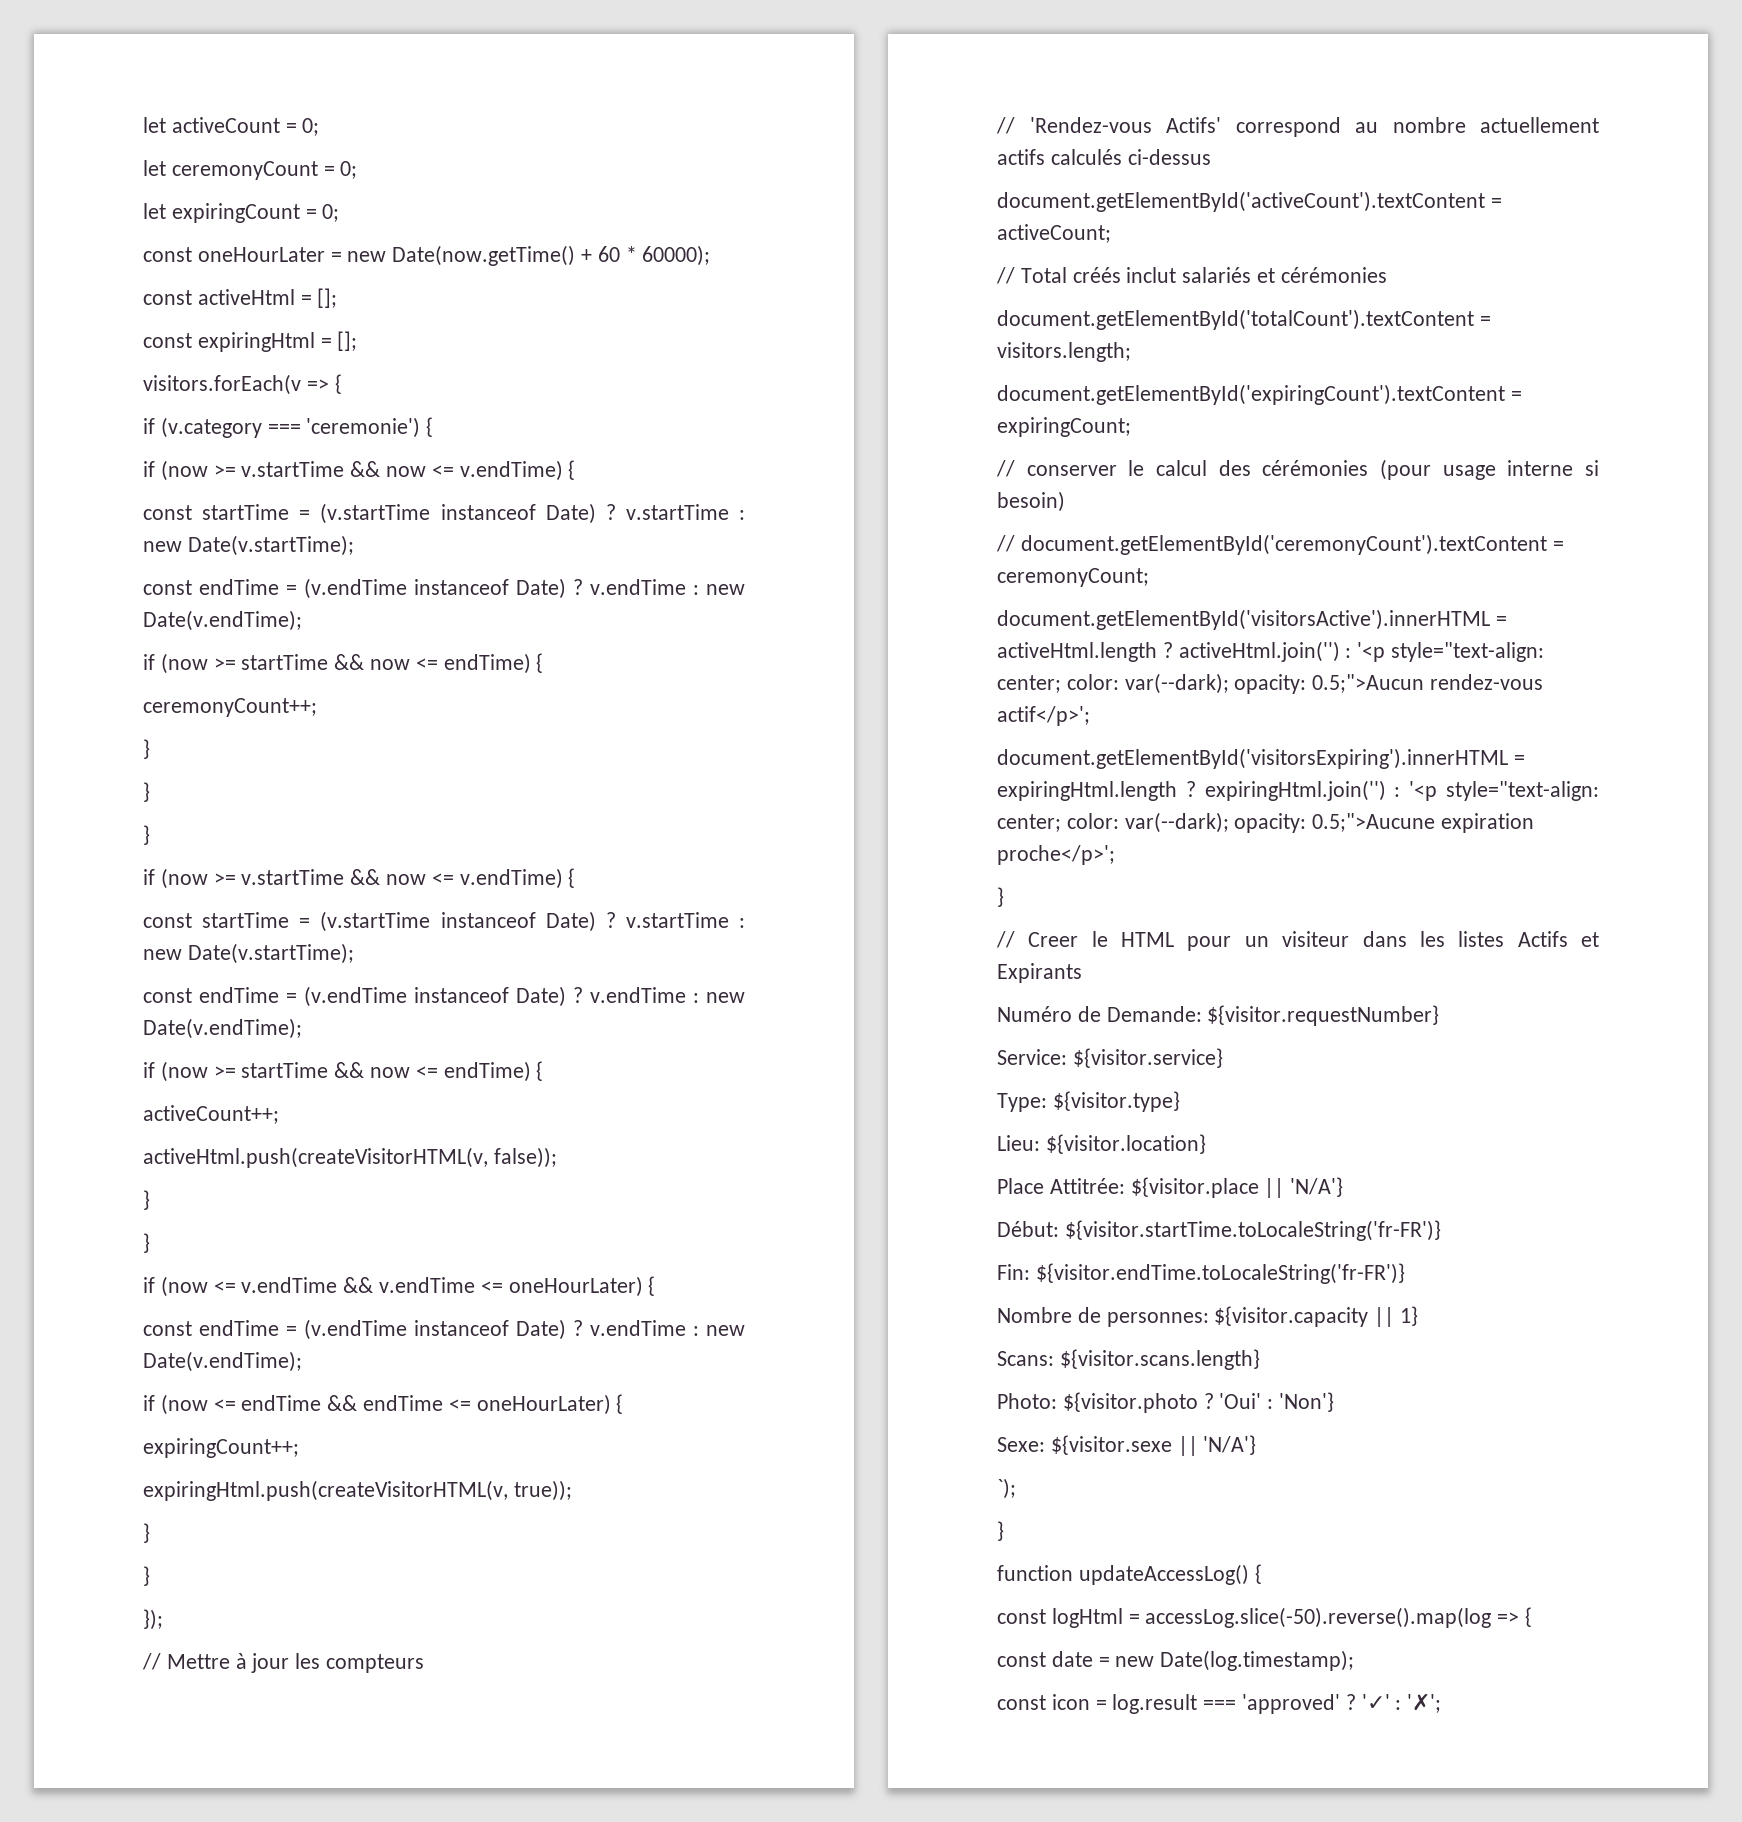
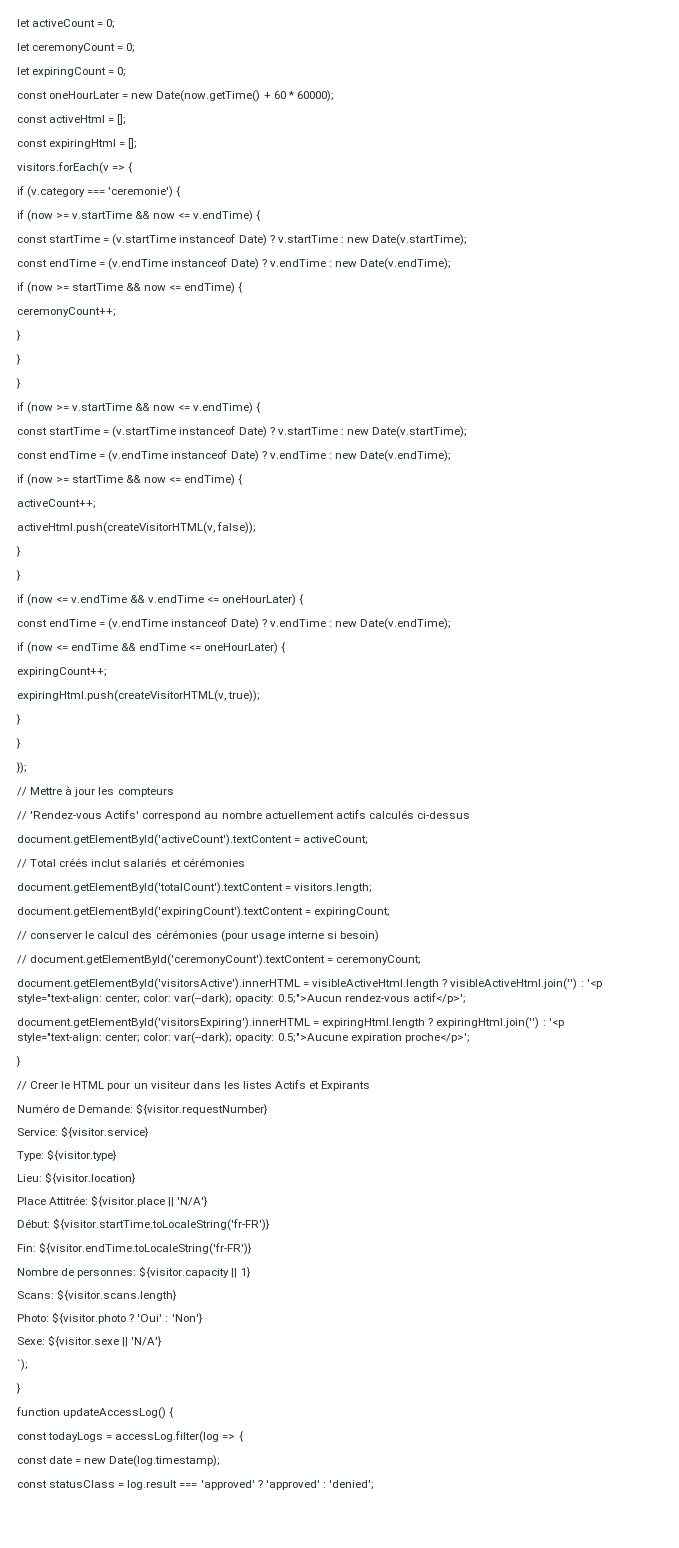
[997,641,1340,662] activeHtml.length ? activeHtml.join('') -> [312,978,578,990] visibleActiveHtml.length ? visibleActiveHtml.join('')
[1051,1607,1492,1628] logHtml = accessLog.slice(-50).reverse().map(log -> [48,1431,220,1443] todayLogs = accessLog.filter(log
[1051,1694,1090,1710] icon -> [49,1480,116,1488] statusClass
[1361,1693,1442,1713] '✓' : '✗'; -> [265,1480,374,1490] 'approved' : 'denied';

